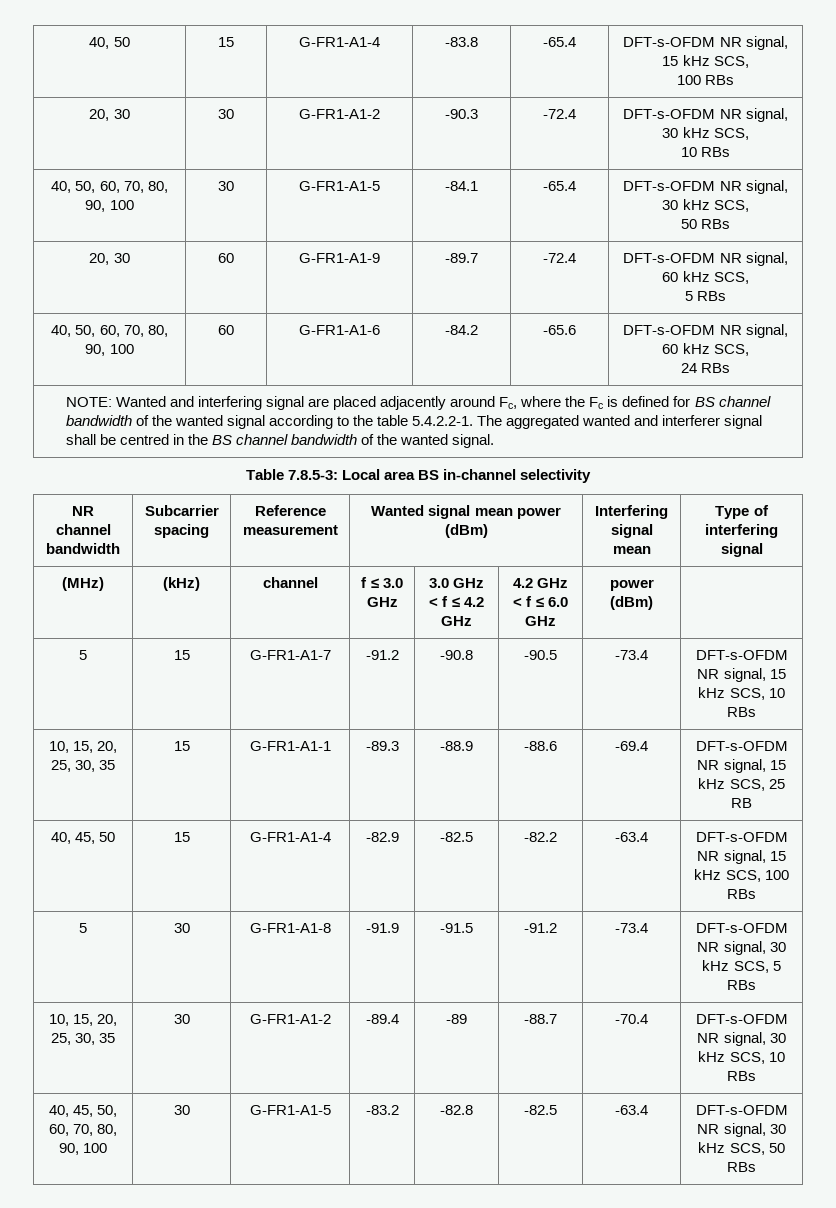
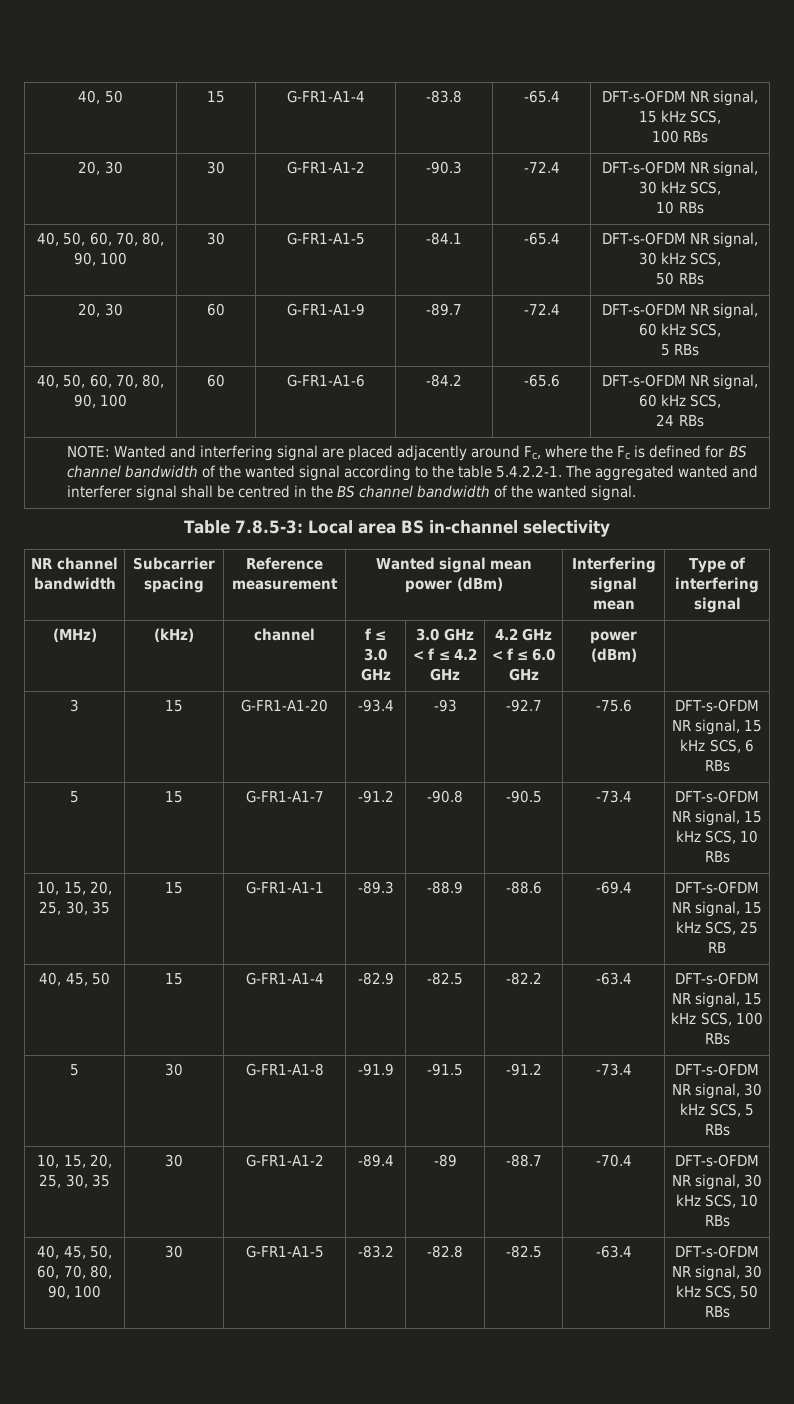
(653, 603) none -> [70,699,79,712] [165,700,183,712] [241,699,328,712] [357,699,394,712] [433,699,457,712] [505,699,542,712] [595,699,632,712] [675,699,760,712] [671,719,763,735] [680,739,754,753] [704,760,730,772] // 3 | 15 | G-FR1-A1-20 | -93.4 | -93 | -92.7 | -75.6 | DFT-s-OFDM NR signal, 15 kHz SCS, 6 RBs

